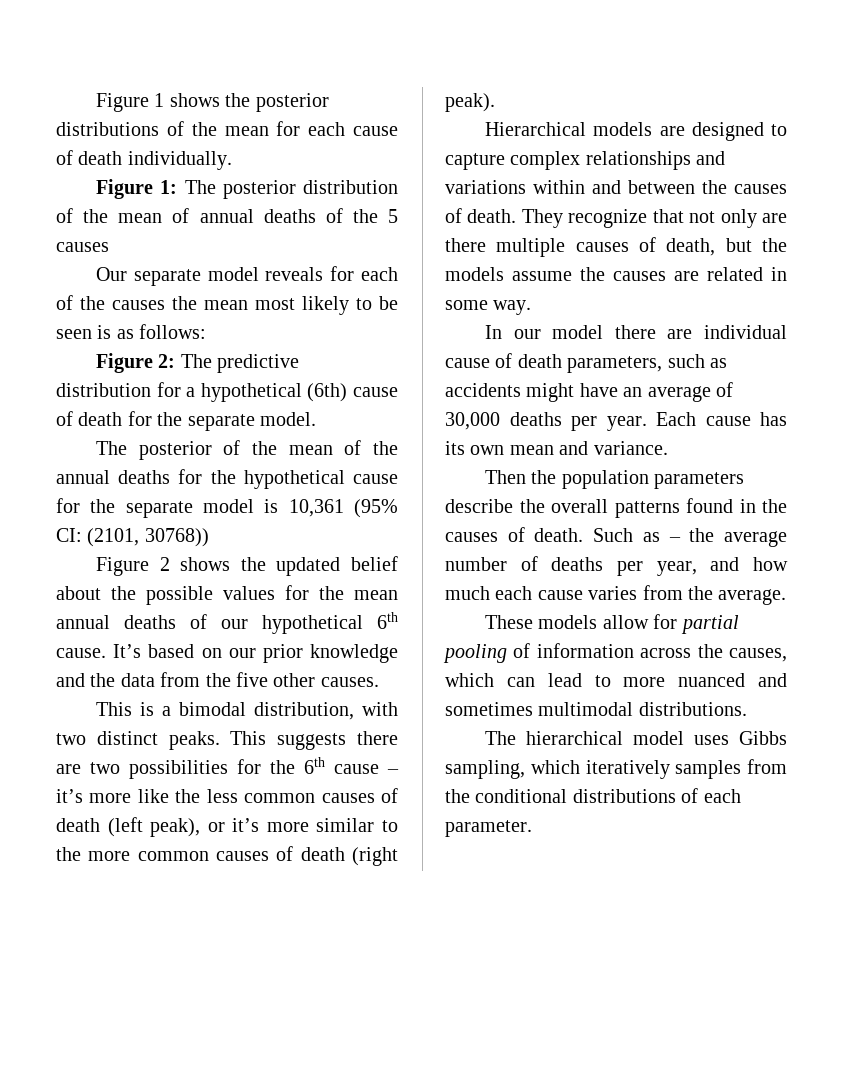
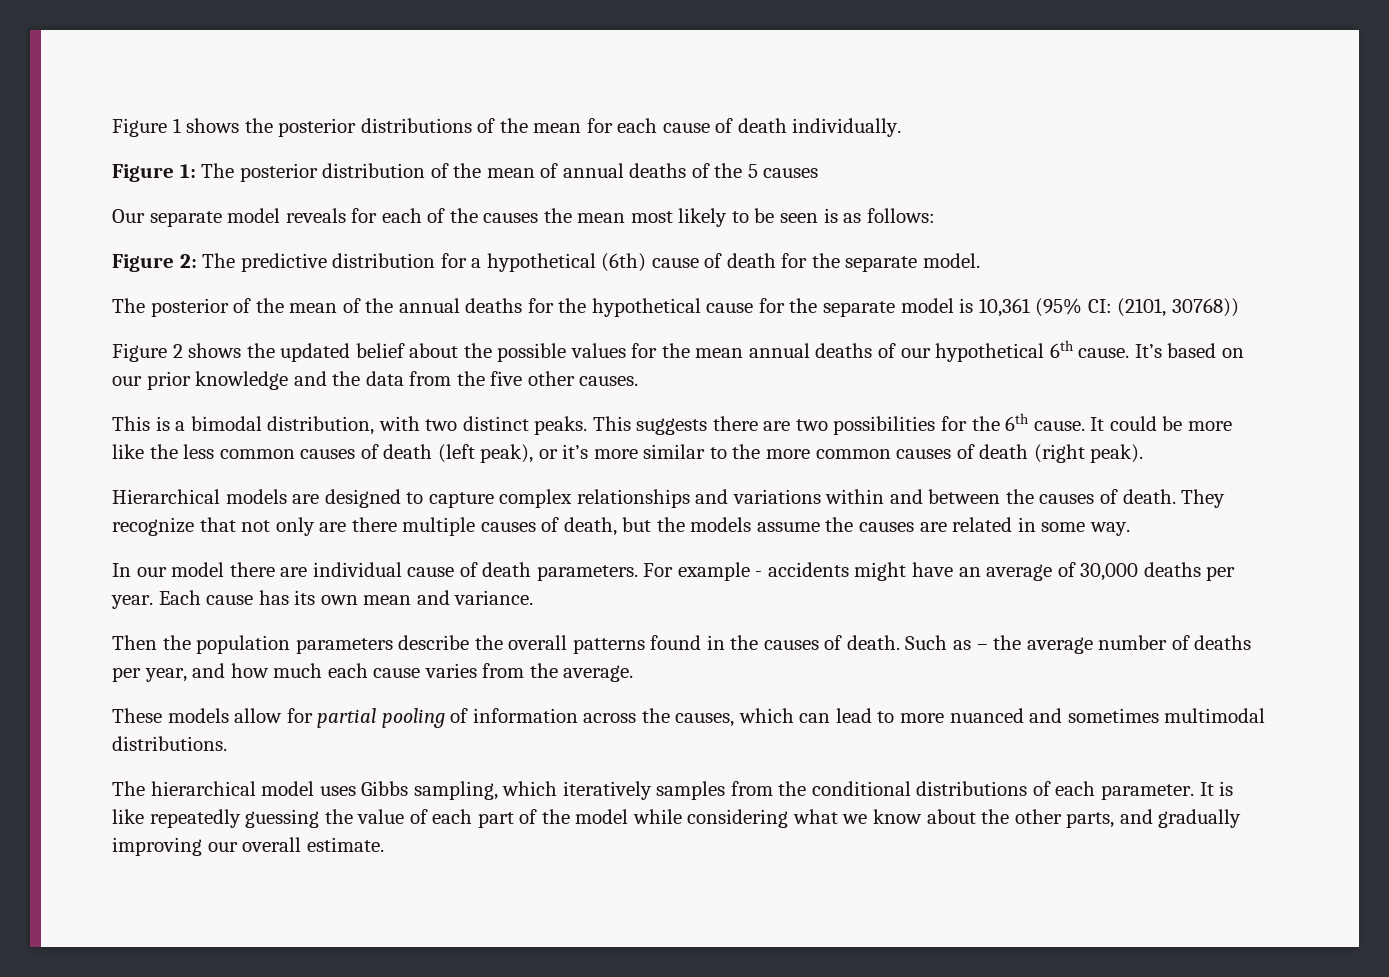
[334,764,399,774] [56,789,83,803] cause – it’s -> [1033,416,1183,431] cause. It could be
[567,354,727,373] parameters, such as -> [536,562,763,581] parameters. For example -
(532, 828) none -> [1199,781,1234,796] [112,809,1242,828] [112,837,384,856] It is like repeatedly guessing the value of each part of the model while considering what we know about the other parts, and gradually improving our overall estimate.

